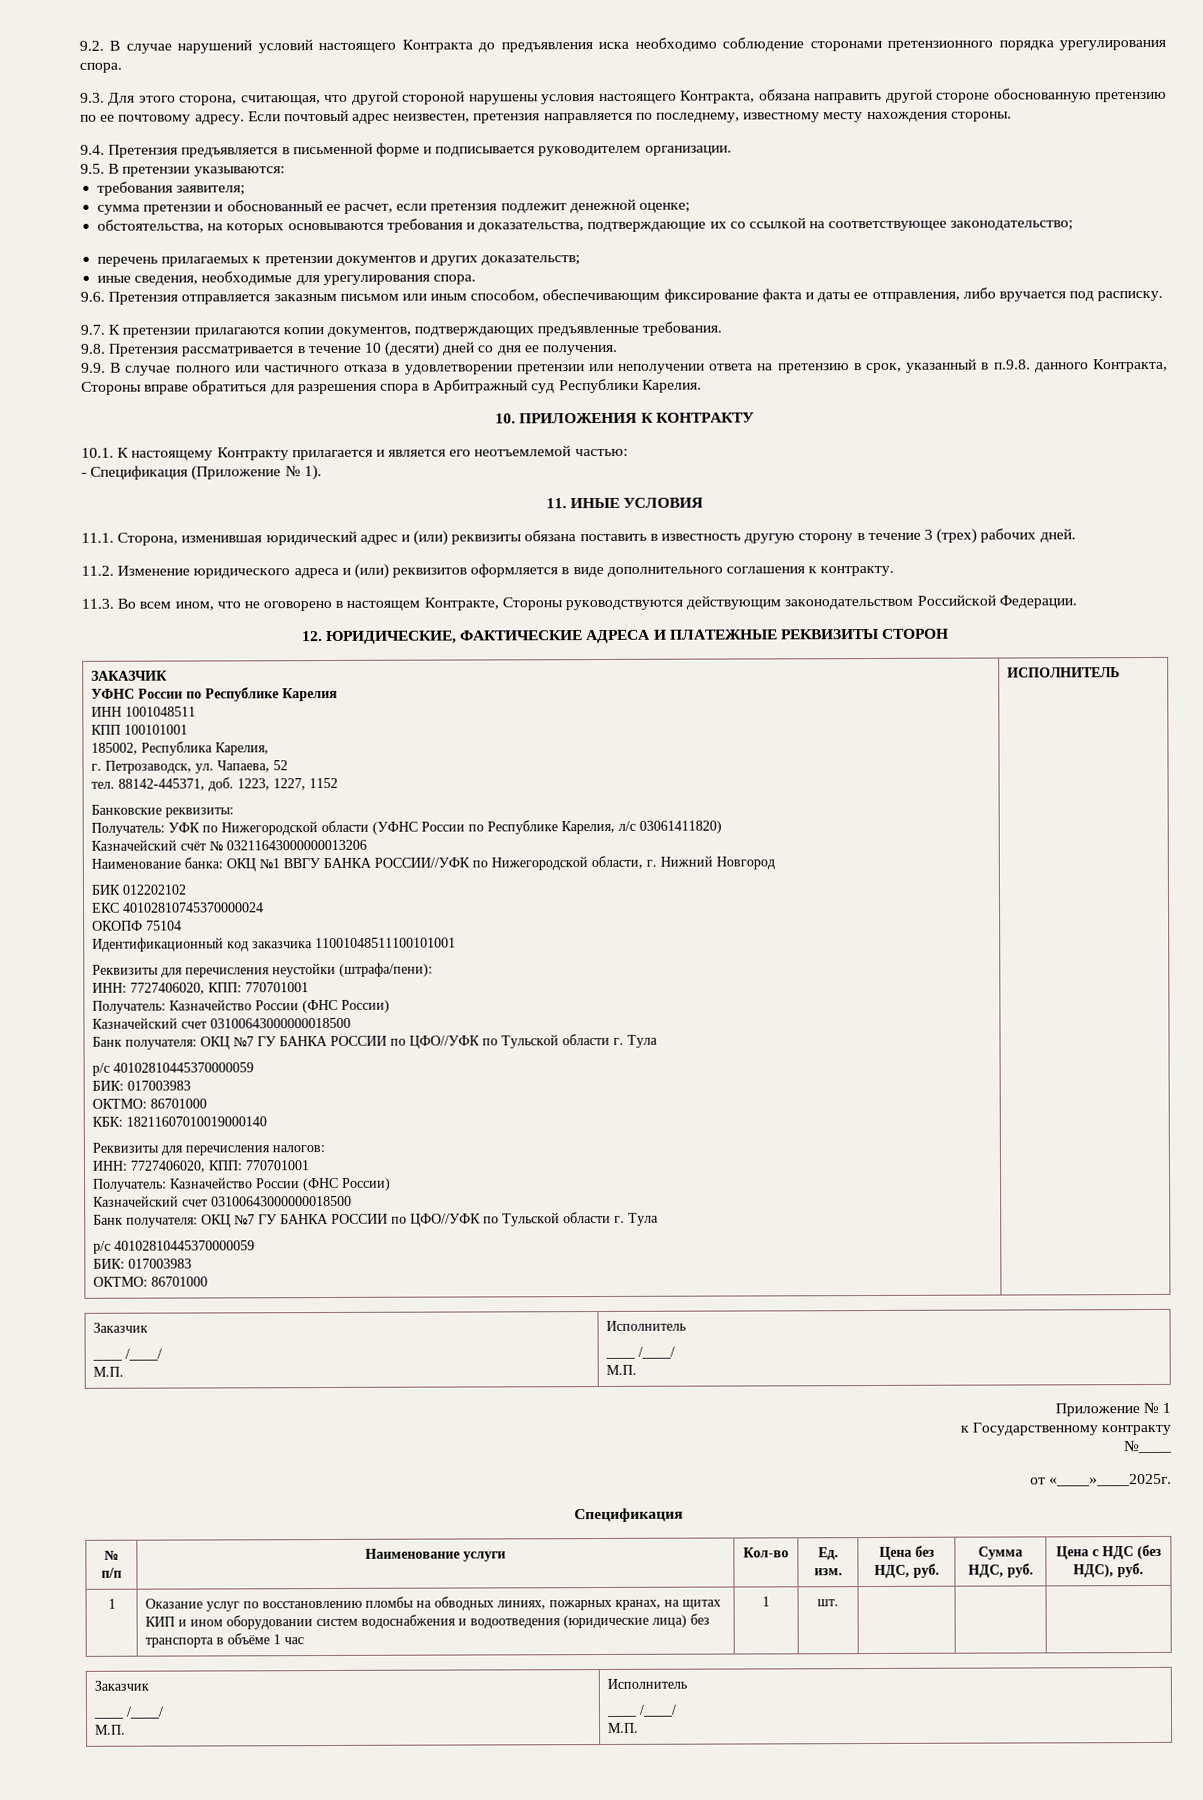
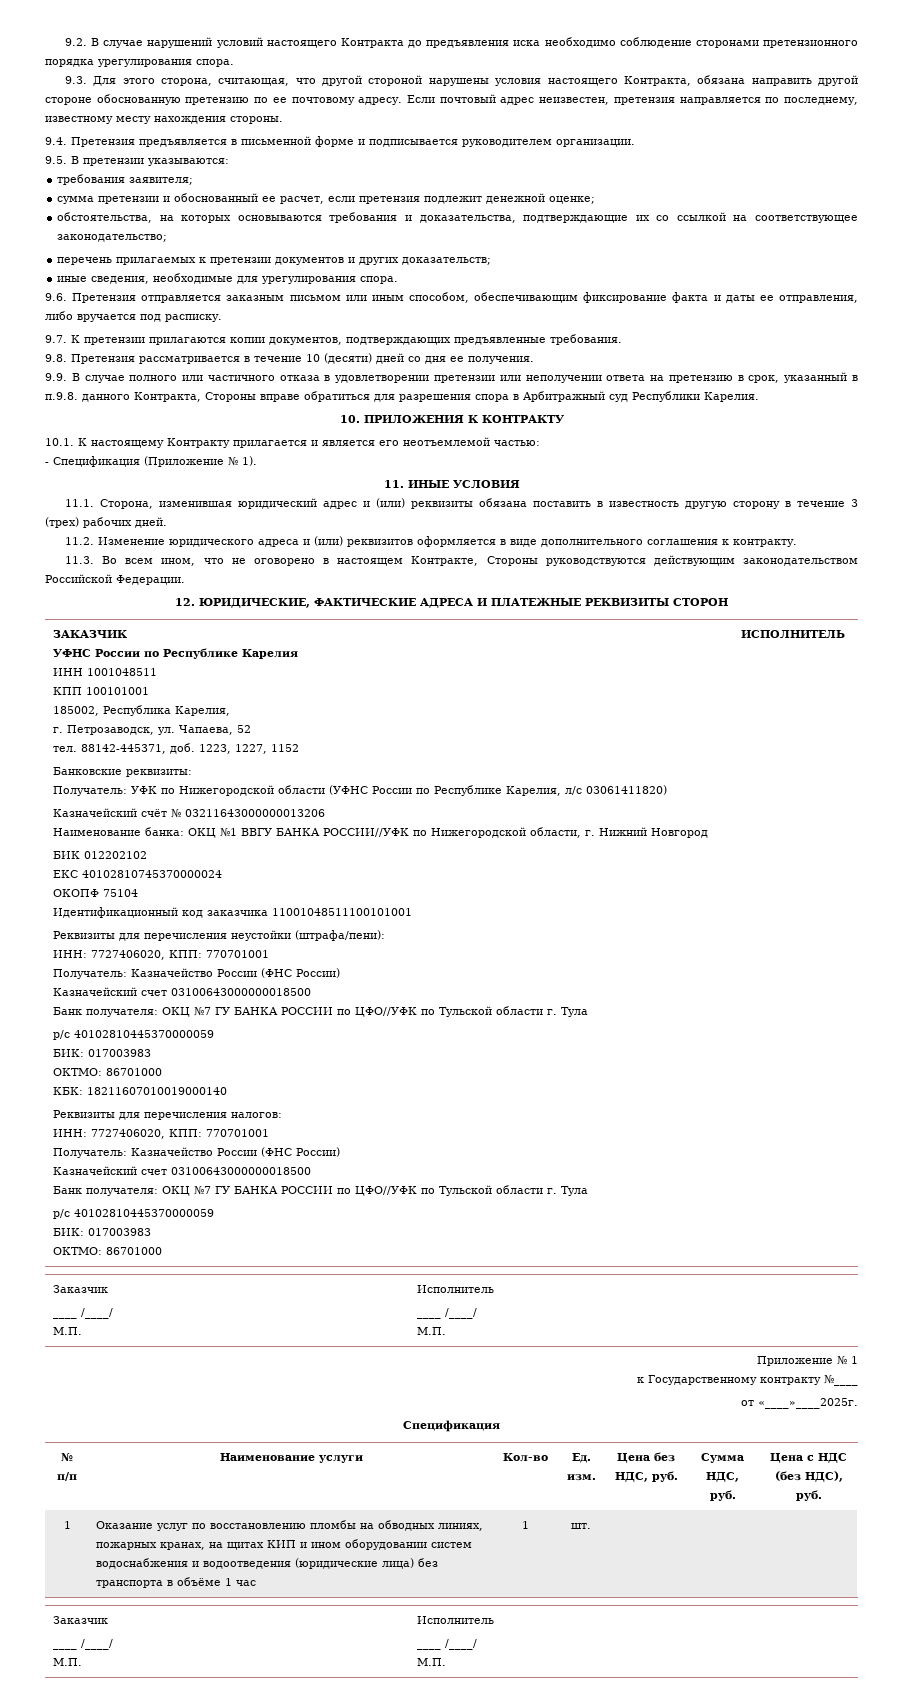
(1171, 1430) // -> (821, 1381) none

